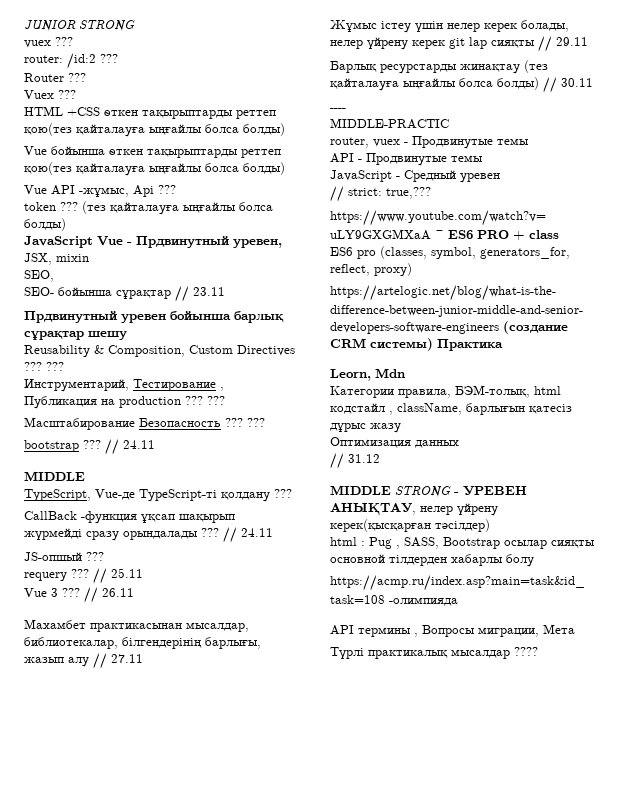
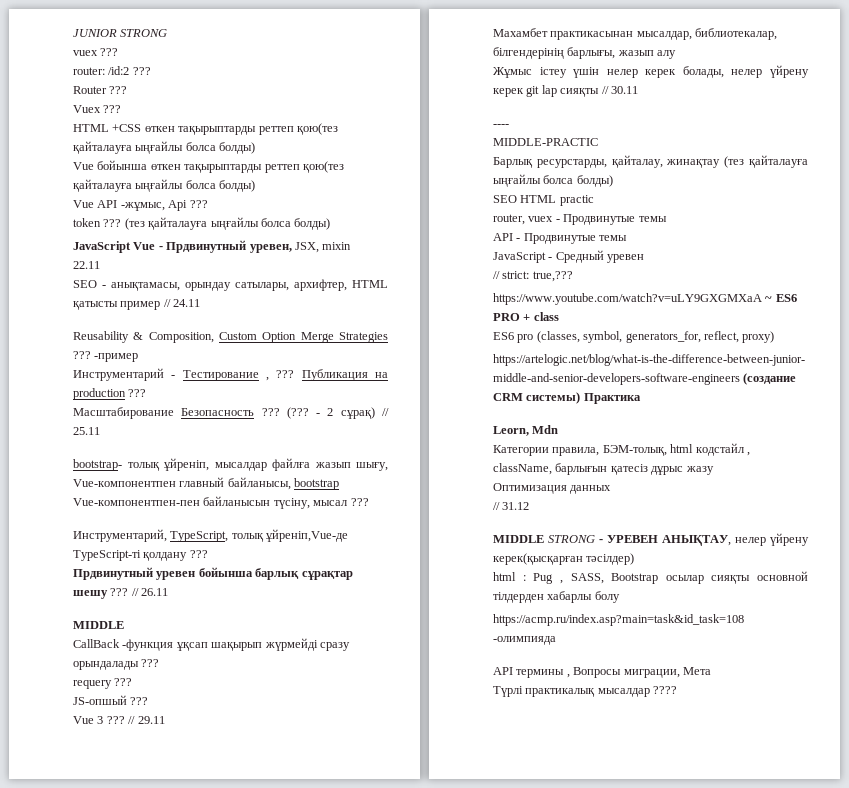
[24,270,54,282] [24,286,225,302] SEO, // SEO- бойынша сұрақтар // 23.11 -> [73,261,100,269] [73,279,388,291] [73,299,201,310] [73,331,389,343] [73,351,139,362] [73,368,388,381] [73,388,147,400] [73,407,389,419] [73,427,100,435] [73,458,388,471] [73,477,340,490] [73,496,369,509] [73,529,349,542] [73,550,208,561] 22.11 // SEO - анықтамасы, орындау сатылары, архифтер, HTML қатысты пример // 24.11 // Reusability & Composition, Custom Option Merge Strategies ??? -пример // Инструментарий - Тестирование , ??? Публикация на production ??? // Масштабирование Безопасность ??? (??? - 2 сұрақ) // 25.11 // bootstrap- толық ұйреніп, мысалдар файлға жазып шығу, Vue-компонентпен главный байланысы, bootstrap Vue-компонентпен-пен байланысын түсіну, мысал ??? // Инструментарий, TypeScript, толық ұйреніп,Vue-де TypeScript-ті қолдану ???
[24,345,295,357] [24,362,64,371] [24,379,224,392] [24,396,225,409] [24,417,265,430] [24,439,155,455] [24,471,85,481] [24,489,292,502] // Reusability & Composition, Custom Directives ??? ??? // Инструментарий, Тестирование , Публикация на production ??? ??? // Масштабирование Безопасность ??? ??? // bootstrap ??? // 24.11 // MIDDLE // TypeScript, Vue-де TypeScript-ті қолдану ??? -> [110,588,169,596] [73,621,124,629] ??? // 26.11 // MIDDLE
[223,527,273,543] // 24.11 -> [73,678,133,689] // requery ???
[24,568,143,584] // requery ??? // 25.11 -> (149, 701) none
[102,588,134,597] 26.11 -> [137,716,165,724] 29.11
[93,653,143,669] // 27.11 -> (677, 54) none
[556,37,588,46] 29.11 -> [610,86,638,94] [493,124,509,127] [493,138,598,146] 30.11 // ---- // MIDDLE-PRACTIC
[380,64,457,74] ресурстарды -> [536,155,663,168] ресурстарды, қайталау,
[543,77,593,93] [330,108,346,111] [330,118,449,129] // 30.11 // ---- // MIDDLE-PRACTIC -> [493,195,594,206] // SEO HTML practic

